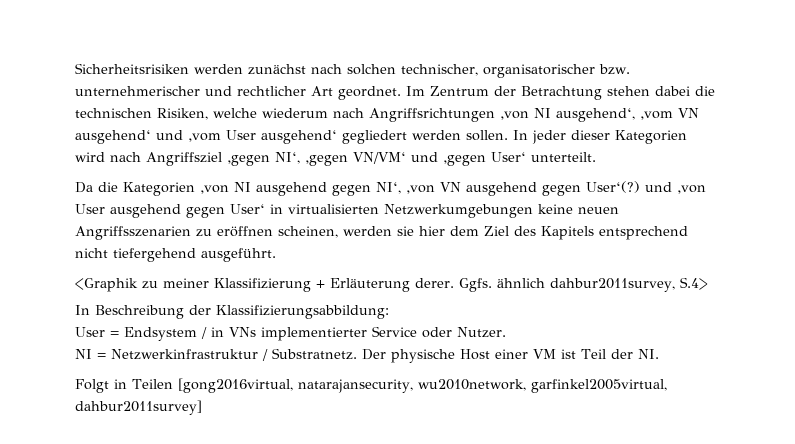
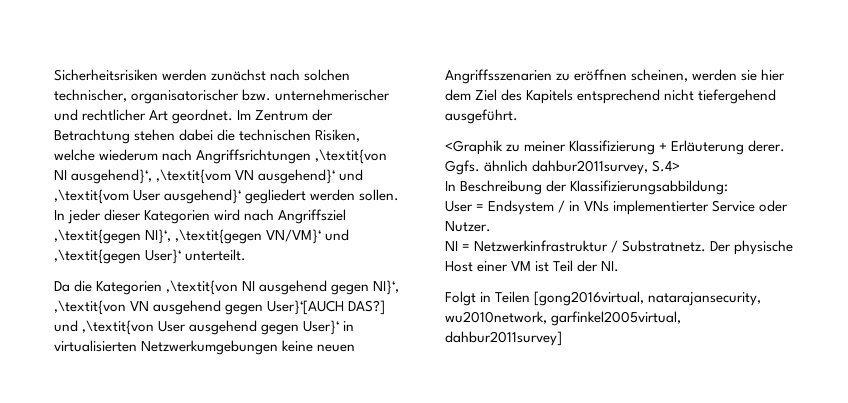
[500,108,699,122] [75,130,337,144] ‚von NI ausgehend‘, ‚vom VN ausgehend‘ und ‚vom User ausgehend‘ -> [315,149,388,164] [54,169,364,184] [54,189,242,204] ‚\textit{von NI ausgehend}‘, ‚\textit{vom VN ausgehend}‘ und ‚\textit{vom User ausgehend}‘
[227,152,526,166] ‚gegen NI‘, ‚gegen VN/VM‘ und ‚gegen User‘ -> [54,229,350,244] [54,249,182,264] ‚\textit{gegen NI}‘, ‚\textit{gegen VN/VM}‘ und ‚\textit{gegen User}‘
[200,185,229,194] ‚von -> [166,280,239,295] ‚\textit{von
[376,182,435,194] NI‘, ‚von -> [373,280,400,295] [54,300,126,315] NI}‘, ‚\textit{von
[586,181,706,194] User‘(?) und ‚von -> [267,300,386,315] [54,320,155,335] User}‘[AUCH DAS?] und ‚\textit{von
[230,204,265,214] User‘ -> [303,320,340,335] User}‘

